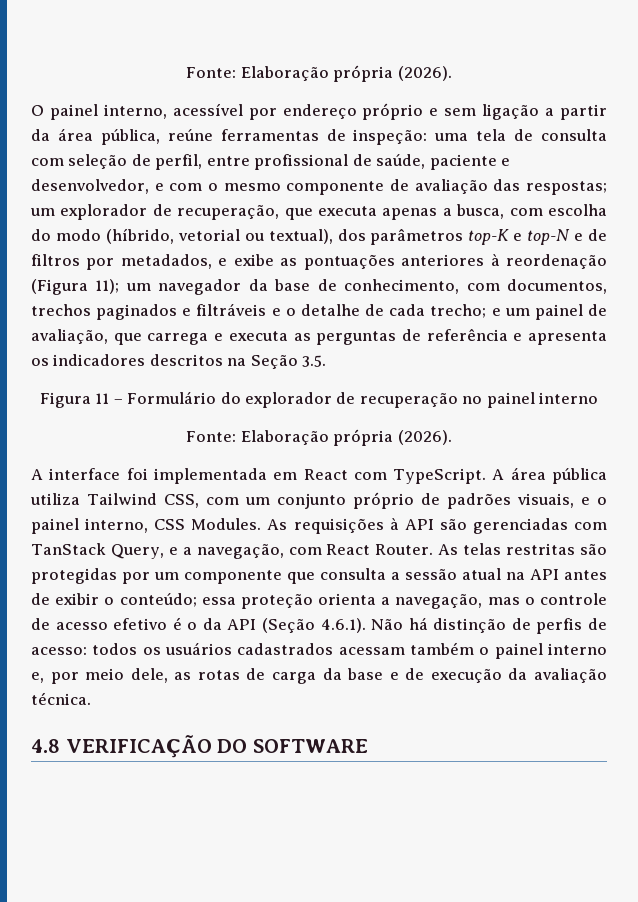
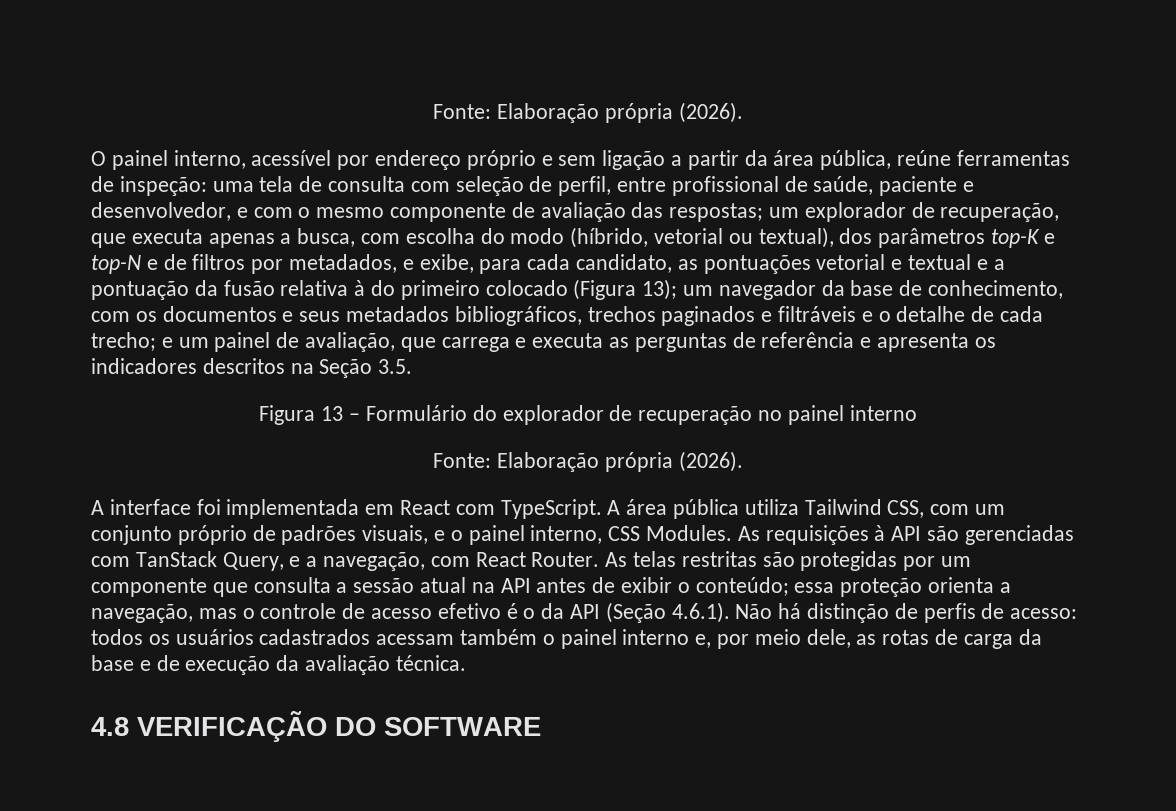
[233,253,607,270] [31,279,120,295] exibe as pontuações anteriores à reordenação (Figura 11); -> [419,254,1005,274] [91,279,678,300] exibe, para cada candidato, as pontuações vetorial e textual e a pontuação da fusão relativa à do primeiro colocado (Figura 13);
[507,279,607,294] documentos, -> [135,306,582,326] os documentos e seus metadados bibliográficos,
[95,393,110,404] 11 -> [321,406,344,421] 13

